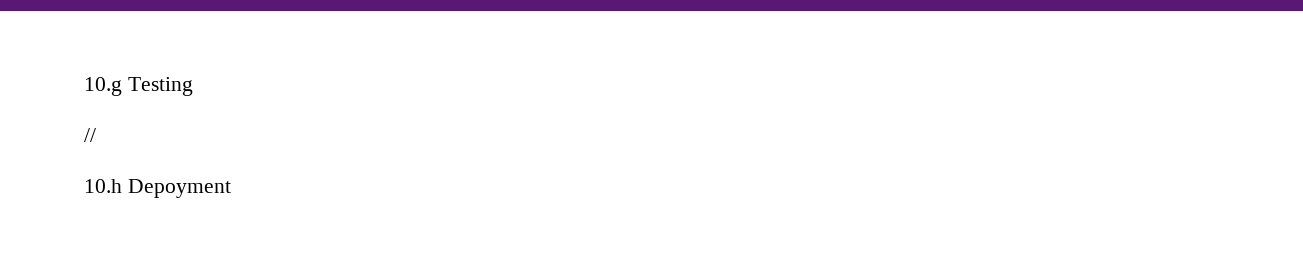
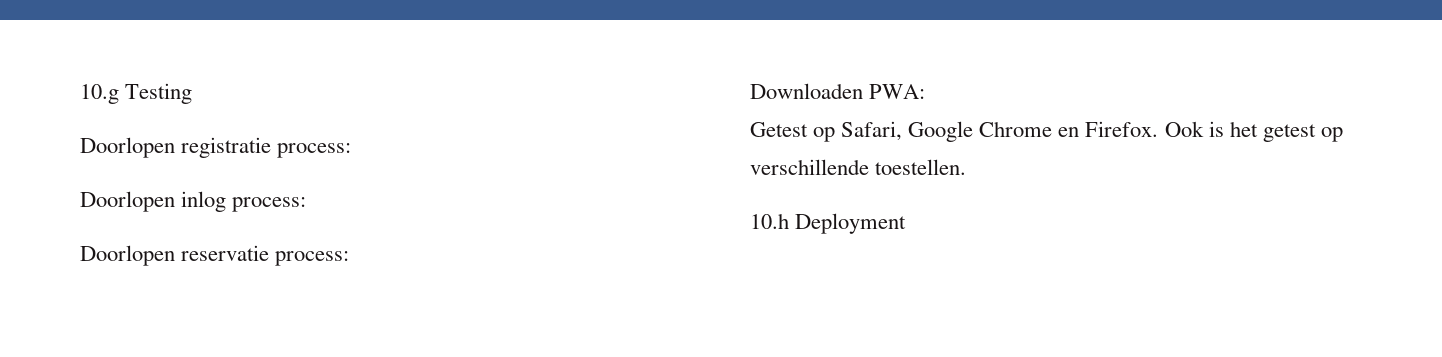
[84,128,96,142] // -> [80,137,352,158] [80,191,307,212] [80,245,350,266] [750,83,926,99] [750,121,1343,142] [750,159,967,175] Doorlopen registratie process: // Doorlopen inlog process: // Doorlopen reservatie process: // Downloaden PWA: // Getest op Safari, Google Chrome en Firefox. Ook is het getest op verschillende toestellen.
[127,179,231,198] Depoyment -> [795,213,907,234] Deployment

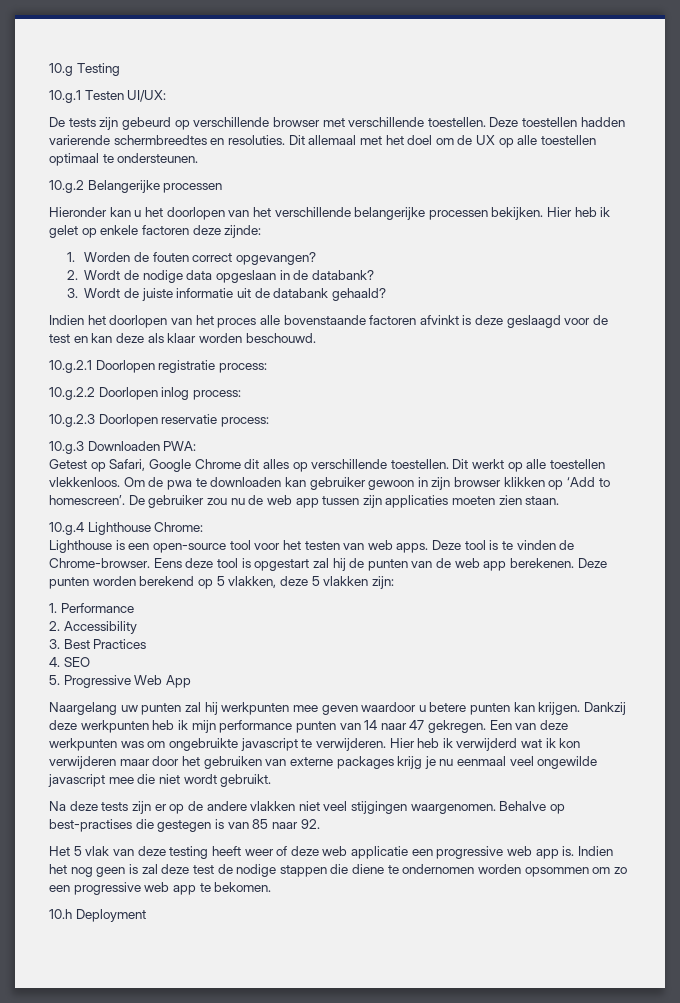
(193, 93) none -> [49,90,167,103] [49,117,625,130] [49,135,597,148] [49,153,199,166] [49,180,223,193] [49,207,611,220] [49,225,262,238] [66,252,316,265] [66,270,374,283] [66,288,386,301] [49,315,609,328] [49,333,316,343] [49,360,92,373] 10.g.1 Testen UI/UX: // De tests zijn gebeurd op verschillende browser met verschillende toestellen. Deze toestellen hadden varierende schermbreedtes en resoluties. Dit allemaal met het doel om de UX op alle toestellen optimaal te ondersteunen. // 10.g.2 Belangerijke processen // Hieronder kan u het doorlopen van het verschillende belangerijke processen bekijken. Hier heb ik gelet op enkele factoren deze zijnde: // 1. Worden de fouten correct opgevangen? // 2. Wordt de nodige data opgeslaan in de databank? // 3. Wordt de juiste informatie uit de databank gehaald? // Indien het doorlopen van het proces alle bovenstaande factoren afvinkt is deze geslaagd voor de test en kan deze als klaar worden beschouwd. // 10.g.2.1
(352, 150) none -> [49,387,95,400] 10.g.2.2
(307, 204) none -> [49,414,95,427] 10.g.2.3
(350, 258) none -> [49,441,84,454] 10.g.3
[1058,121,1343,142] [750,159,967,175] en Firefox. Ook is het getest op verschillende toestellen. -> [244,459,606,472] [49,477,610,490] [49,495,560,508] [49,522,204,535] [49,540,575,553] [49,558,607,571] [49,576,394,589] [49,603,134,613] [49,621,137,634] [49,639,147,649] [49,657,90,667] [49,675,191,688] [49,702,627,715] [49,720,569,733] [49,738,581,751] [49,756,598,769] [48,774,272,787] [49,801,566,814] [49,819,320,832] [49,846,613,859] [49,864,627,877] [49,882,272,895] dit alles op verschillende toestellen. Dit werkt op alle toestellen vlekkenloos. Om de pwa te downloaden kan gebruiker gewoon in zijn browser klikken op ‘Add to homescreen’. De gebruiker zou nu de web app tussen zijn applicaties moeten zien staan. // 10.g.4 Lighthouse Chrome: // Lighthouse is een open-source tool voor het testen van web apps. Deze tool is te vinden de Chrome-browser. Eens deze tool is opgestart zal hij de punten van de web app berekenen. Deze punten worden berekend op 5 vlakken, deze 5 vlakken zijn: // 1. Performance // 2. Accessibility // 3. Best Practices // 4. SEO // 5. Progressive Web App // Naargelang uw punten zal hij werkpunten mee geven waardoor u betere punten kan krijgen. Dankzij deze werkpunten heb ik mijn performance punten van 14 naar 47 gekregen. Een van deze werkpunten was om ongebruikte javascript te verwijderen. Hier heb ik verwijderd wat ik kon verwijderen maar door het gebruiken van externe packages krijg je nu eenmaal veel ongewilde javascript mee die niet wordt gebruikt. // Na deze tests zijn er op de andere vlakken niet veel stijgingen waargenomen. Behalve op best-practises die gestegen is van 85 naar 92. // Het 5 vlak van deze testing heeft weer of deze web applicatie een progressive web app is. Indien het nog geen is zal deze test de nodige stappen die diene te ondernomen worden opsommen om zo een progressive web app te bekomen.

